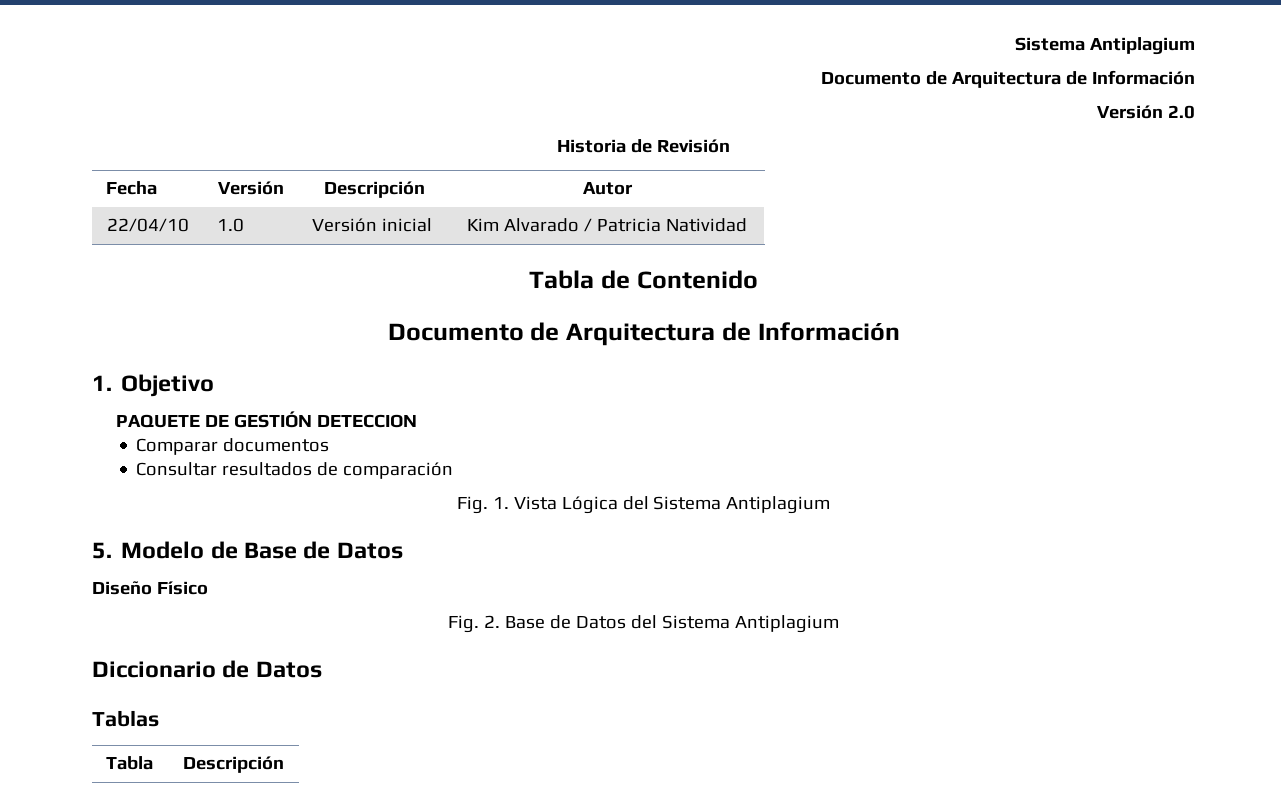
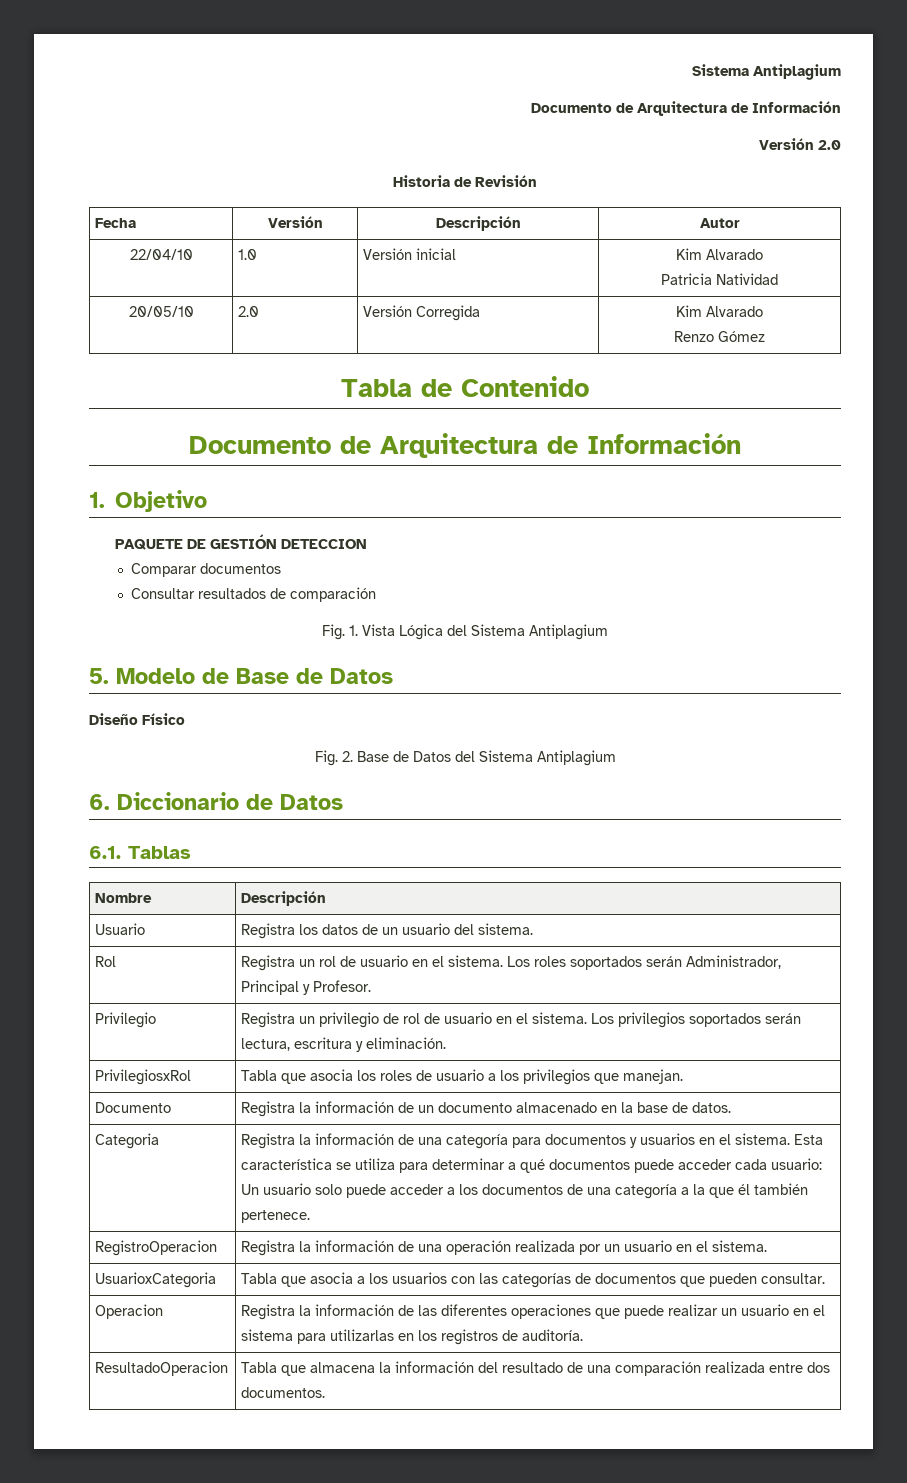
[584,218,592,232] / -> (763, 254) //
(747, 225) none -> [128,306,194,317] [238,306,260,317] [363,305,481,321] [676,305,763,317] [674,331,765,342] // 20/05/10 | 2.0 | Versión Corregida | Kim Alvarado // Renzo Gómez
(839, 624) none -> [89,794,110,810] 6.
(322, 669) none -> [89,846,121,859] 6.1.
[106,756,154,770] [183,756,284,773] Tabla | Descripción -> [95,893,153,903] [241,891,327,906] [95,923,146,935] [241,923,534,939] [95,956,117,967] [241,955,782,971] [241,980,372,995] [95,1012,157,1028] [241,1012,802,1028] [241,1037,447,1052] [95,1069,192,1085] [241,1069,684,1085] [95,1102,172,1113] [241,1101,732,1117] [95,1133,160,1149] [241,1133,824,1149] [241,1158,823,1173] [241,1183,809,1199] [241,1210,311,1223] [95,1240,218,1256] [241,1240,768,1256] [95,1272,217,1288] [241,1272,826,1288] [95,1304,164,1319] [241,1304,826,1320] [241,1329,584,1345] [95,1361,229,1376] [241,1361,831,1376] [241,1387,326,1398] Nombre | Descripción // Usuario | Registra los datos de un usuario del sistema. // Rol | Registra un rol de usuario en el sistema. Los roles soportados serán Administrador, Principal y Profesor. // Privilegio | Registra un privilegio de rol de usuario en el sistema. Los privilegios soportados serán lectura, escritura y eliminación. // PrivilegiosxRol | Tabla que asocia los roles de usuario a los privilegios que manejan. // Documento | Registra la información de un documento almacenado en la base de datos. // Categoria | Registra la información de una categoría para documentos y usuarios en el sistema. Esta característica se utiliza para determinar a qué documentos puede acceder cada usuario: Un usuario solo puede acceder a los documentos de una categoría a la que él también pertenece. // RegistroOperacion | Registra la información de una operación realizada por un usuario en el sistema. // UsuarioxCategoria | Tabla que asocia a los usuarios con las categorías de documentos que pueden consultar. // Operacion | Registra la información de las diferentes operaciones que puede realizar un usuario en el sistema para utilizarlas en los registros de auditoría. // ResultadoOperacion | Tabla que almacena la información del resultado de una comparación realizada entre dos documentos.

